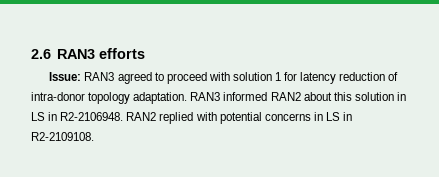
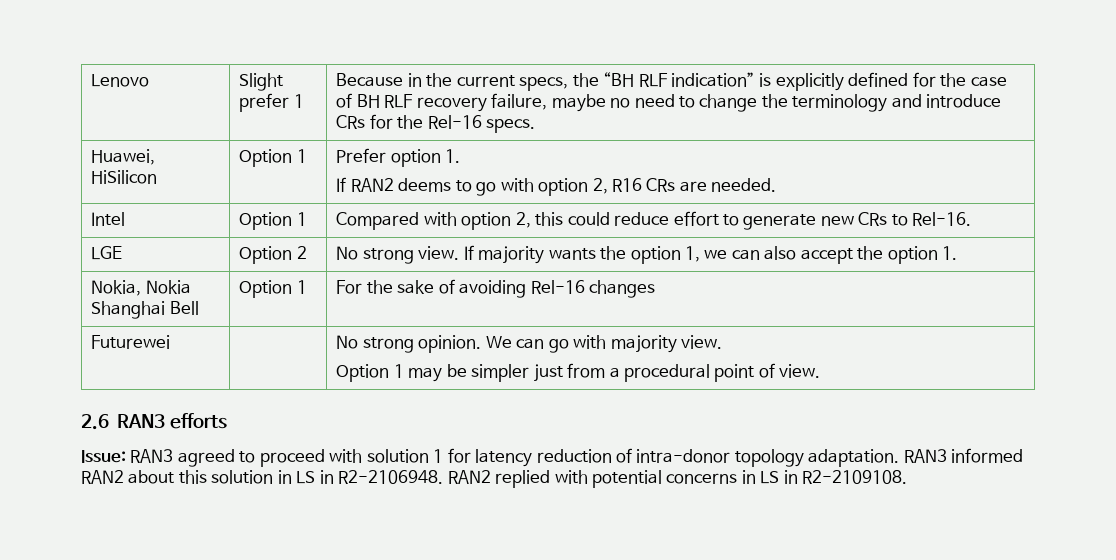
(31, 54) none -> [91,74,150,87] [239,73,284,91] [239,93,304,112] [336,72,1007,91] [336,93,1002,112] [336,114,536,133] [91,149,156,165] [91,170,158,184] [239,149,307,167] [336,148,461,167] [336,177,777,196] [91,212,126,226] [239,212,307,230] [336,211,972,230] [91,246,123,260] [239,246,307,264] [336,245,958,264] [91,280,191,296] [91,301,199,319] [239,280,307,298] [336,279,656,298] [91,335,171,349] [336,335,722,353] [336,363,821,382] Lenovo | Slight prefer 1 | Because in the current specs, the “BH RLF indication” is explicitly defined for the case of BH RLF recovery failure, maybe no need to change the terminology and introduce CRs for the Rel-16 specs. // Huawei, HiSilicon | Option 1 | Prefer option 1. // If RAN2 deems to go with option 2, R16 CRs are needed. // Intel | Option 1 | Compared with option 2, this could reduce effort to generate new CRs to Rel-16. // LGE | Option 2 | No strong view. If majority wants the option 1, we can also accept the option 1. // Nokia, Nokia Shanghai Bell | Option 1 | For the sake of avoiding Rel-16 changes // Futurewei | | No strong opinion. We can go with majority view. // Option 1 may be simpler just from a procedural point of view. //

